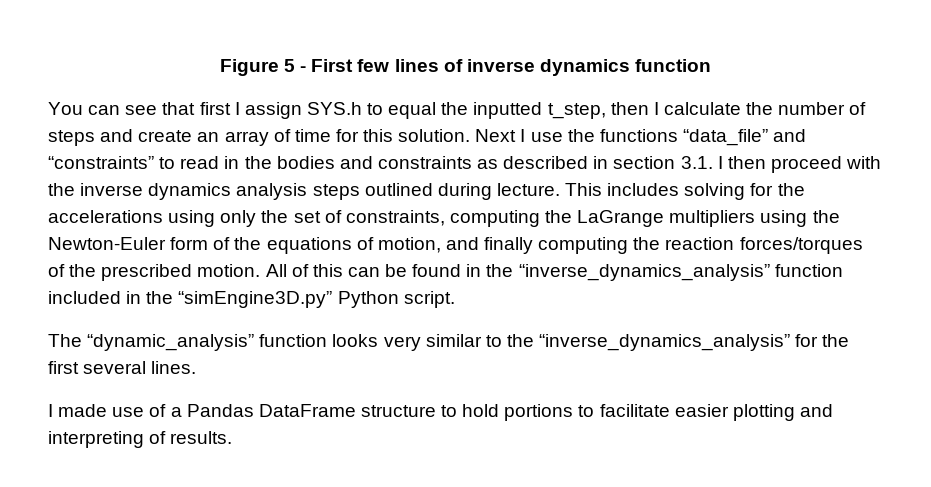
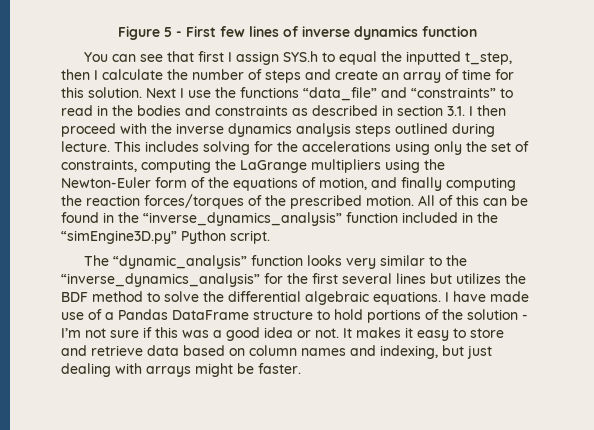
[151,361,197,374] [48,404,53,417] lines. // I -> [396,273,526,284] [61,291,486,305] lines but utilizes the BDF method to solve the differential algebraic equations. I have
[578,404,833,421] [48,431,233,448] to facilitate easier plotting and interpreting of results. -> [425,309,528,320] [61,327,504,341] [61,345,492,359] [61,363,301,377] of the solution - I’m not sure if this was a good idea or not. It makes it easy to store and retrieve data based on column names and indexing, but just dealing with arrays might be faster.

